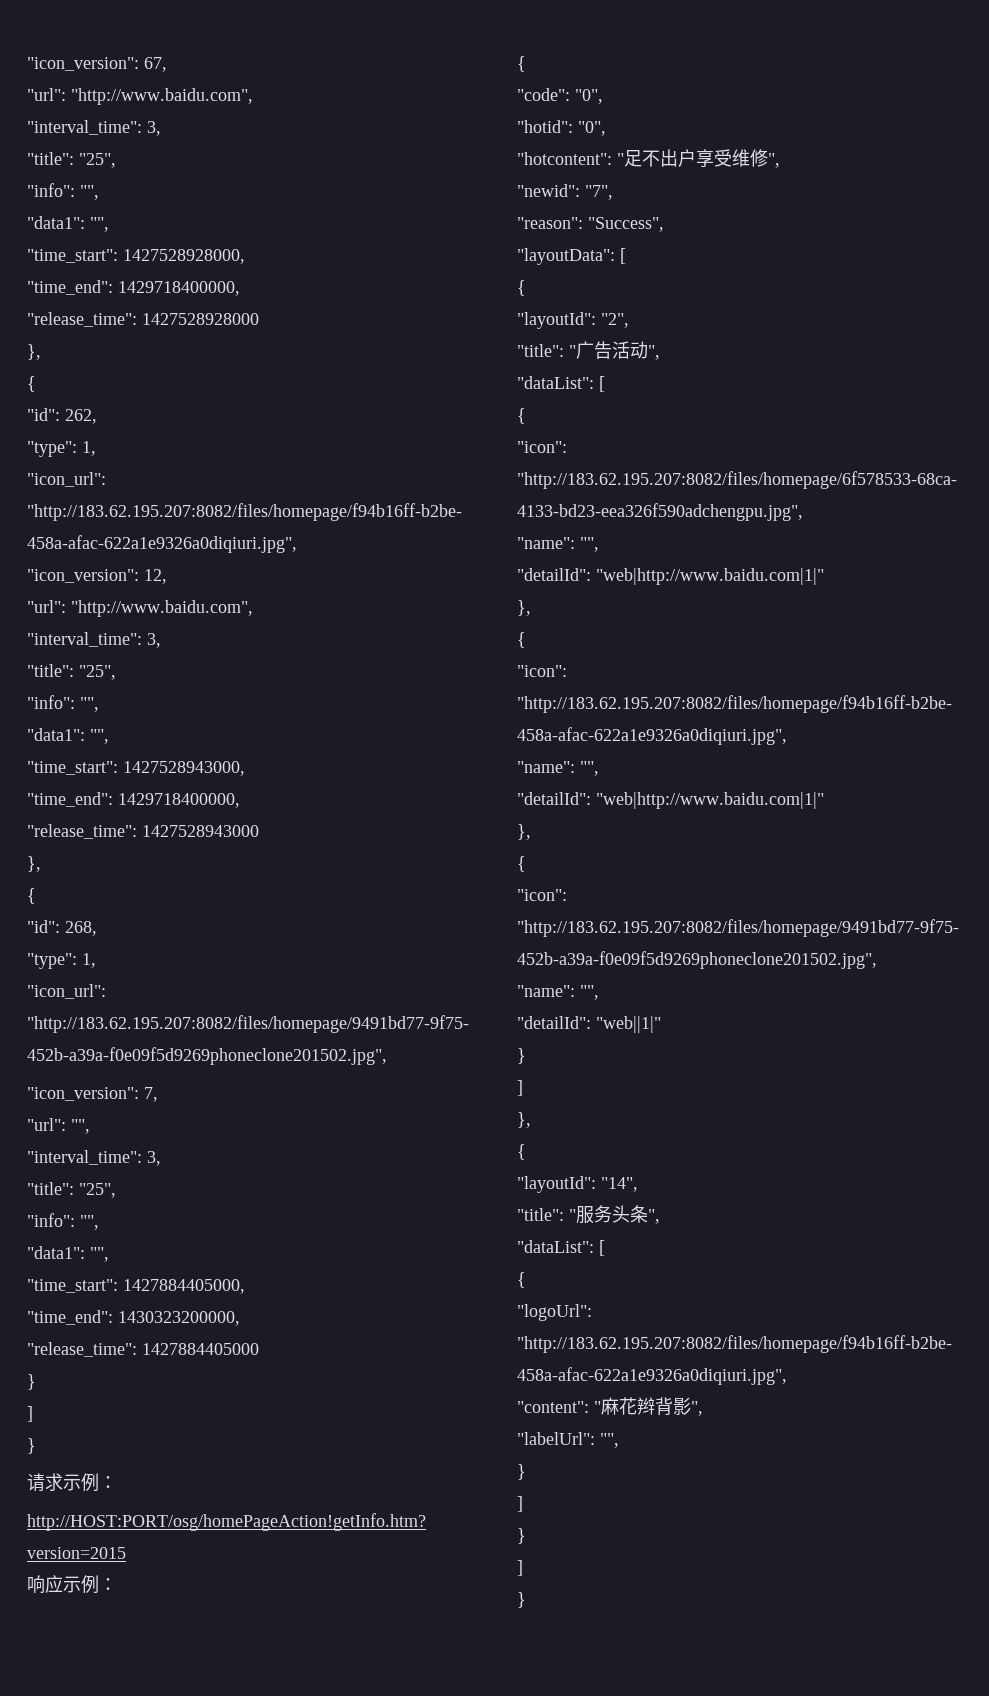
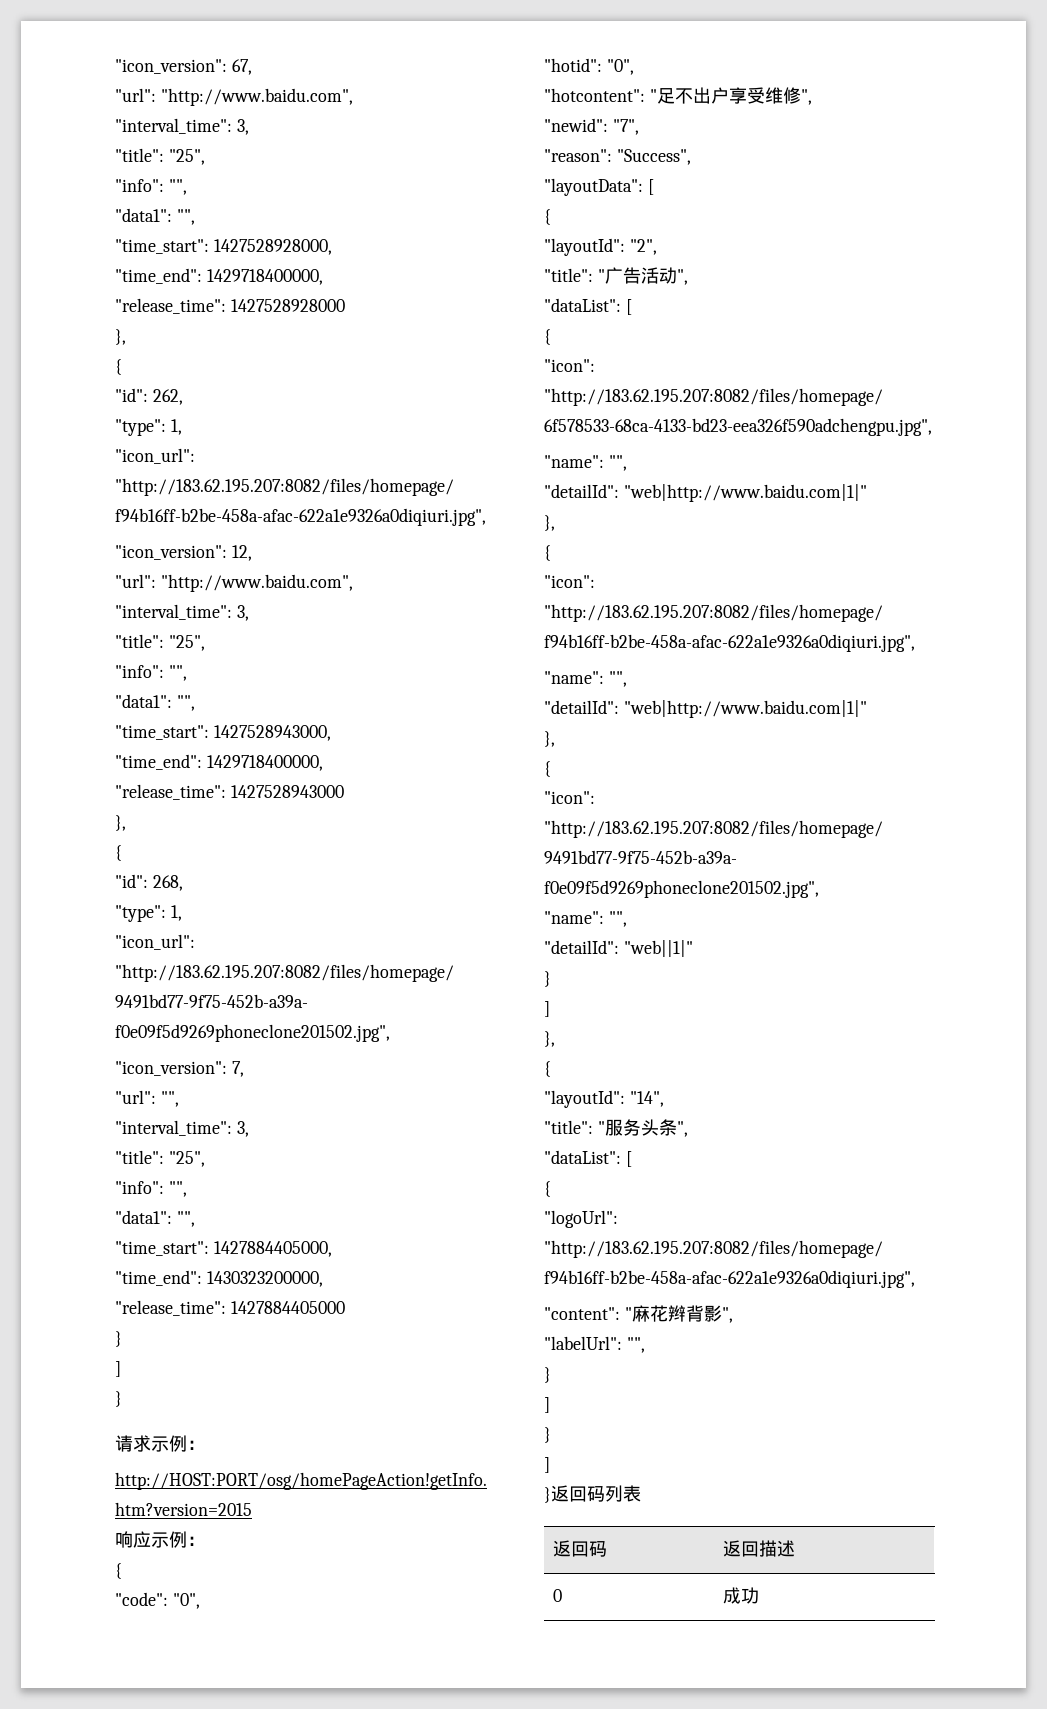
(526, 1600) none -> [551,1485,641,1502] [552,1540,607,1557] [722,1540,795,1557] [552,1589,562,1602] [722,1587,759,1604] 返回码列表 // 返回码 | 返回描述 // 0 | 成功

